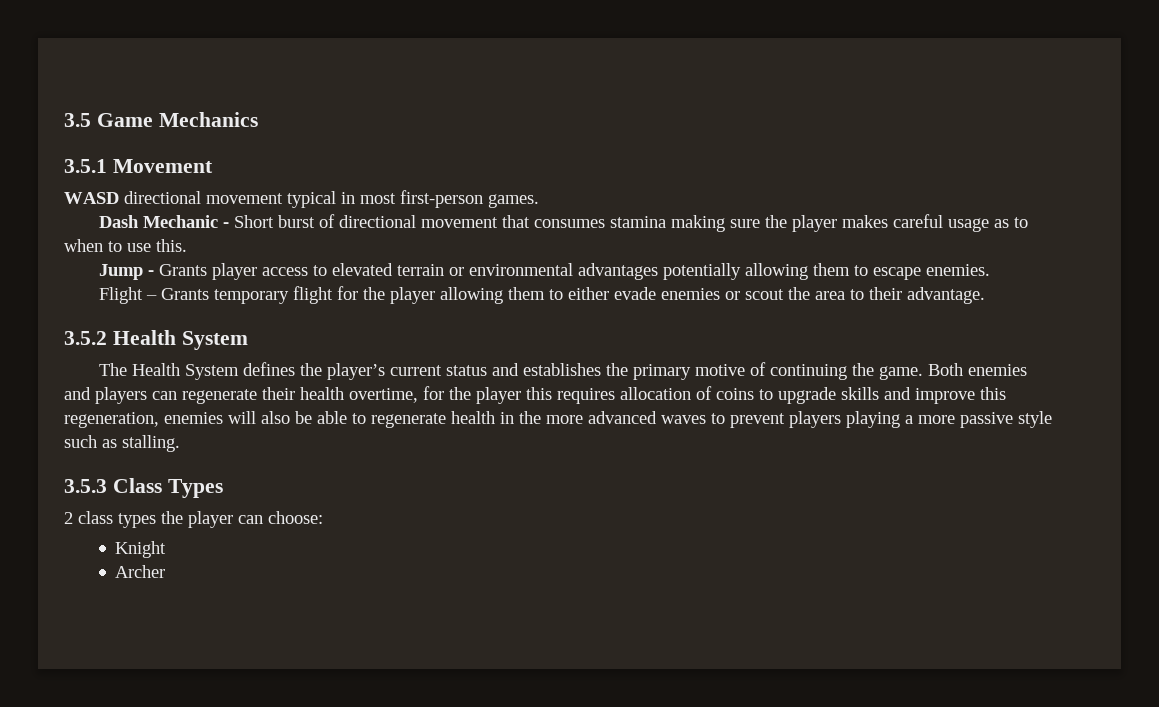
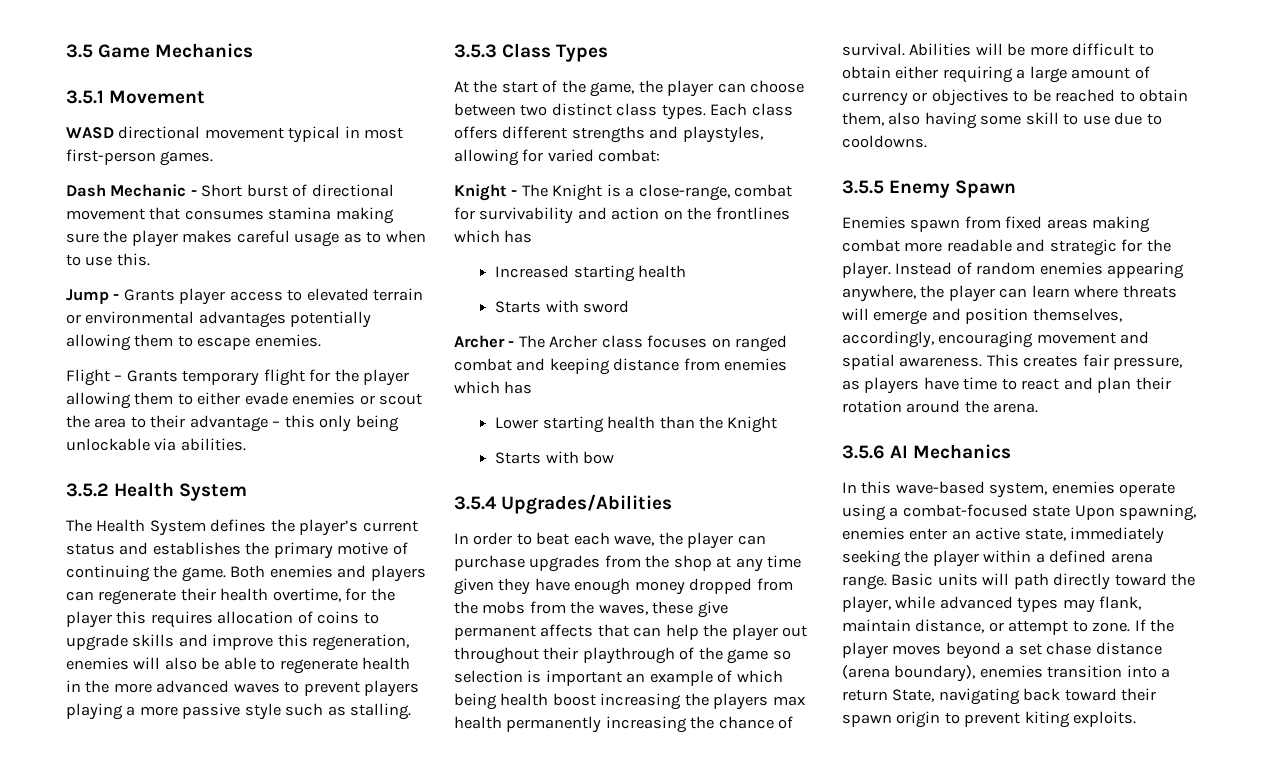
[907,287,986,304] advantage. -> [189,415,399,432] [66,438,246,451] advantage – this only being unlockable via abilities.
[64,511,323,528] [115,541,167,558] [115,565,166,578] 2 class types the player can choose: // Knight // Archer -> [454,80,805,97] [454,103,793,120] [454,126,763,143] [454,149,661,166] [454,184,793,201] [454,207,790,224] [454,230,533,243] [495,265,687,282] [495,300,630,313] [454,335,788,352] [454,358,788,375] [454,381,533,394] [495,416,778,433] [495,451,615,464] [454,494,673,514] [454,532,766,549] [454,555,802,572] [454,578,793,595] [454,601,728,618] [454,624,808,641] [454,647,791,664] [454,670,783,686] [454,693,805,710] [454,716,794,733] [842,43,1154,56] [842,66,1150,83] [842,89,1189,106] [842,112,1162,129] [842,135,927,148] [842,180,1017,198] [842,216,1151,233] [842,239,1171,256] [842,262,1185,279] [842,285,1177,302] [842,308,1122,325] [842,331,1150,348] [842,354,1183,370] [842,377,1171,394] [842,400,1039,413] [842,444,1012,459] [842,481,1176,498] [842,504,1197,521] [842,527,1165,544] [842,550,1153,567] [842,573,1196,590] [842,596,1142,613] [842,619,1175,635] [842,642,1162,659] [842,665,1171,682] [842,688,1157,705] [842,711,1137,728] At the start of the game, the player can choose between two distinct class types. Each class offers different strengths and playstyles, allowing for varied combat: // Knight - The Knight is a close-range, combat for survivability and action on the frontlines which has // Increased starting health // Starts with sword // Archer - The Archer class focuses on ranged combat and keeping distance from enemies which has // Lower starting health than the Knight // Starts with bow // 3.5.4 Upgrades/Abilities // In order to beat each wave, the player can purchase upgrades from the shop at any time given they have enough money dropped from the mobs from the waves, these give permanent affects that can help the player out throughout their playthrough of the game so selection is important an example of which being health boost increasing the players max health permanently increasing the chance of survival. Abilities will be more difficult to obtain either requiring a large amount of currency or objectives to be reached to obtain them, also having some skill to use due to cooldowns. // 3.5.5 Enemy Spawn // Enemies spawn from fixed areas making combat more readable and strategic for the player. Instead of random enemies appearing anywhere, the player can learn where threats will emerge and position themselves, accordingly, encouraging movement and spatial awareness. This creates fair pressure, as players have time to react and plan their rotation around the arena. // 3.5.6 AI Mechanics // In this wave-based system, enemies operate using a combat-focused state Upon spawning, enemies enter an active state, immediately seeking the player within a defined arena range. Basic units will path directly toward the player, while advanced types may flank, maintain distance, or attempt to zone. If the player moves beyond a set chase distance (arena boundary), enemies transition into a return State, navigating back toward their spawn origin to prevent kiting exploits.

